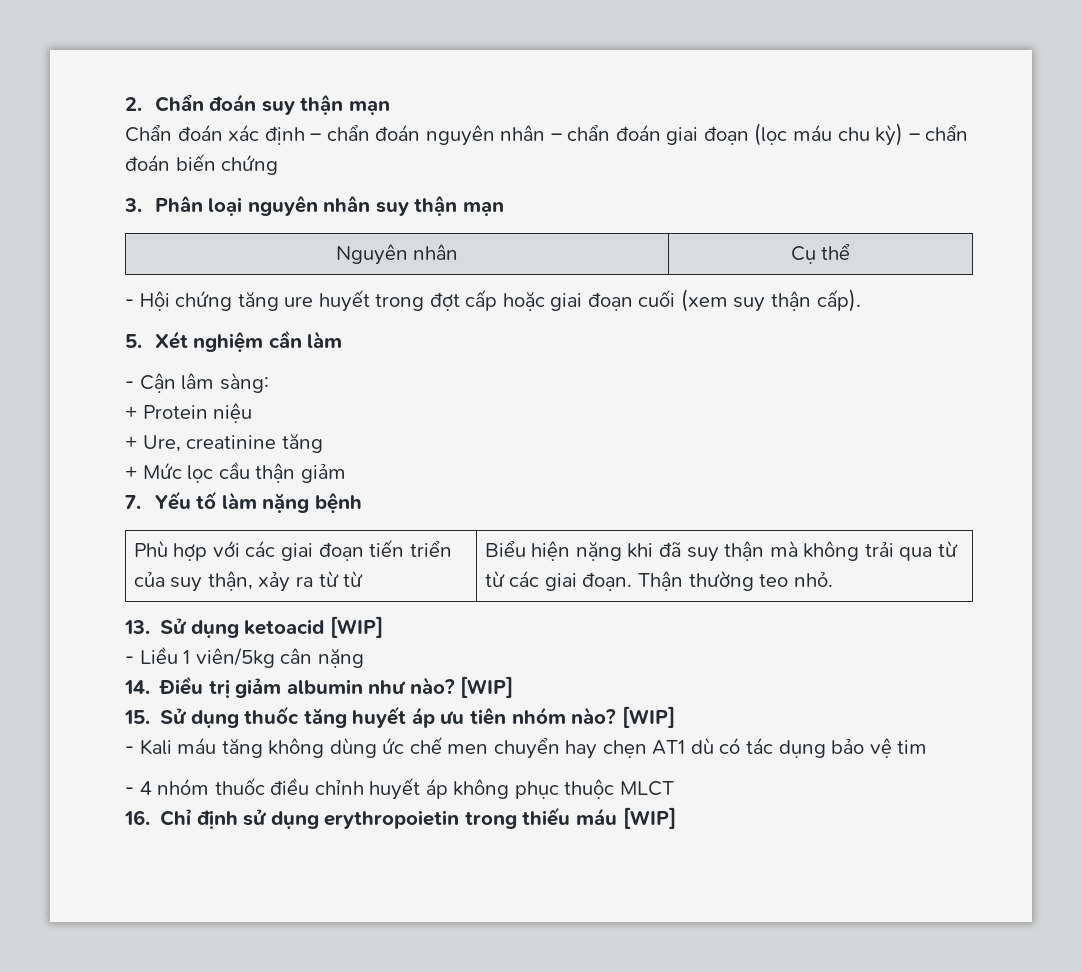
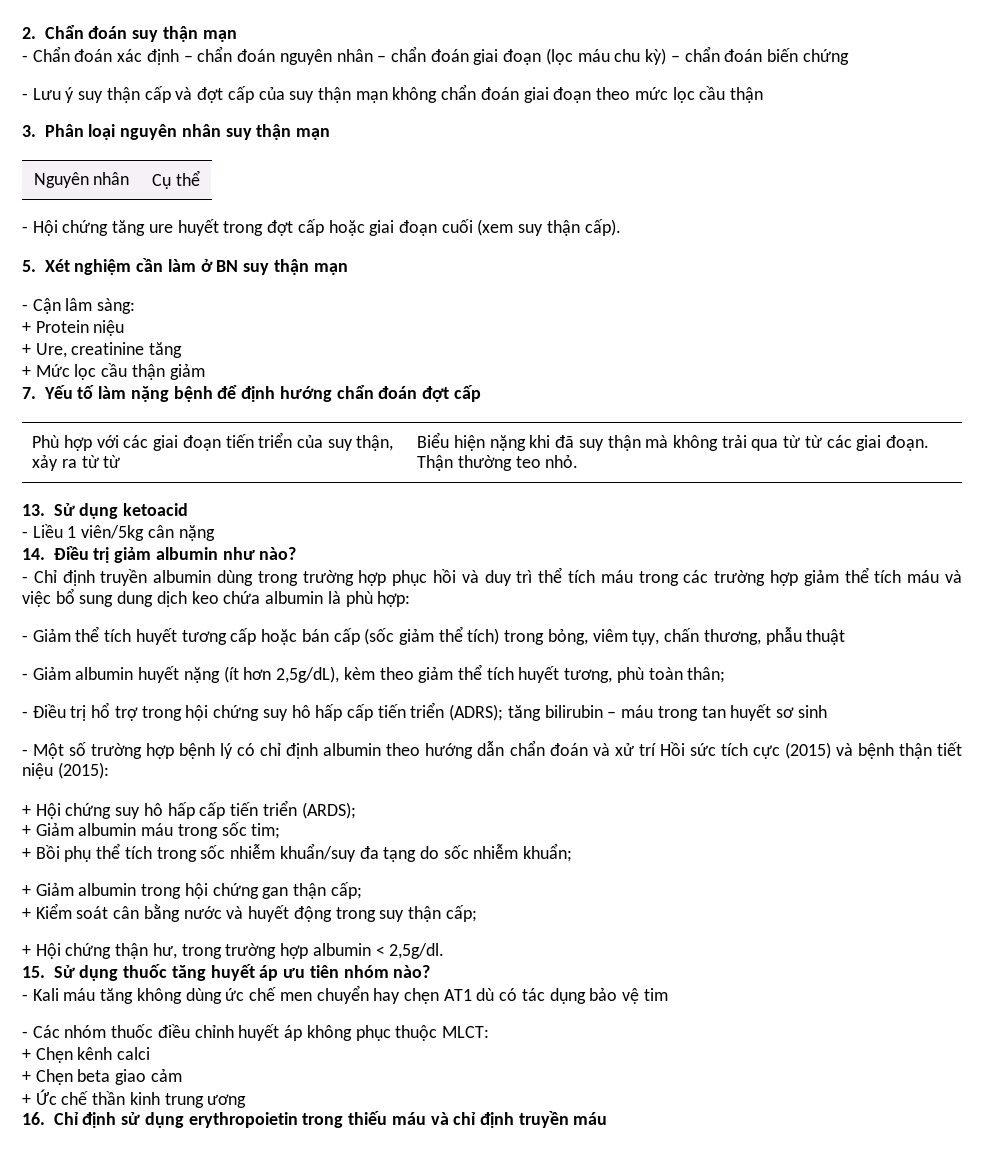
(390, 107) none -> [22,55,28,62] -
(279, 164) none -> [22,84,763,103] // - Lưu ý suy thận cấp và đợt cấp của suy thận mạn không chẩn đoán giai đoạn theo mức lọc cầu thận
(343, 339) none -> [200,259,348,275] ở BN suy thận mạn
(362, 503) none -> [217,385,481,402] để định hướng chẩn đoán đợt cấp
[329,616,383,638] [WIP] -> (189, 509) none
[460,676,514,698] [WIP] -> [22,567,962,586] [22,588,411,607] [22,626,846,645] [22,664,726,683] [22,702,827,721] [22,740,963,759] [22,762,109,779] [22,800,356,819] [22,822,281,839] [22,843,573,862] [22,882,362,899] [22,903,477,922] [22,943,445,959] // - Chỉ định truyền albumin dùng trong trường hợp phục hồi và duy trì thể tích máu trong các trường hợp giảm thể tích máu và việc bổ sung dung dịch keo chứa albumin là phù hợp: // - Giảm thể tích huyết tương cấp hoặc bán cấp (sốc giảm thể tích) trong bỏng, viêm tụy, chấn thương, phẫu thuật // - Giảm albumin huyết nặng (ít hơn 2,5g/dL), kèm theo giảm thể tích huyết tương, phù toàn thân; // - Điều trị hổ trợ trong hội chứng suy hô hấp cấp tiến triển (ADRS); tăng bilirubin – máu trong tan huyết sơ sinh // - Một số trường hợp bệnh lý có chỉ định albumin theo hướng dẫn chẩn đoán và xử trí Hồi sức tích cực (2015) và bệnh thận tiết niệu (2015): // + Hội chứng suy hô hấp cấp tiến triển (ARDS); // + Giảm albumin máu trong sốc tim; // + Bồi phụ thể tích trong sốc nhiễm khuẩn/suy đa tạng do sốc nhiễm khuẩn; // + Giảm albumin trong hội chứng gan thận cấp; // + Kiểm soát cân bằng nước và huyết động trong suy thận cấp; // + Hội chứng thận hư, trong trường hợp albumin < 2,5g/dl.
[621,706,675,728] [WIP] -> (431, 971) none
[139,781,152,795] 4 -> [32,1025,60,1038] Các
[619,781,674,796] MLCT -> [441,1026,489,1038] [22,1047,151,1063] [22,1069,182,1085] [22,1089,247,1108] MLCT: // + Chẹn kênh calci // + Chẹn beta giao cảm // + Ức chế thần kinh trung ương
[622,807,676,829] [WIP] -> [430,1111,608,1128] và chỉ định truyền máu

